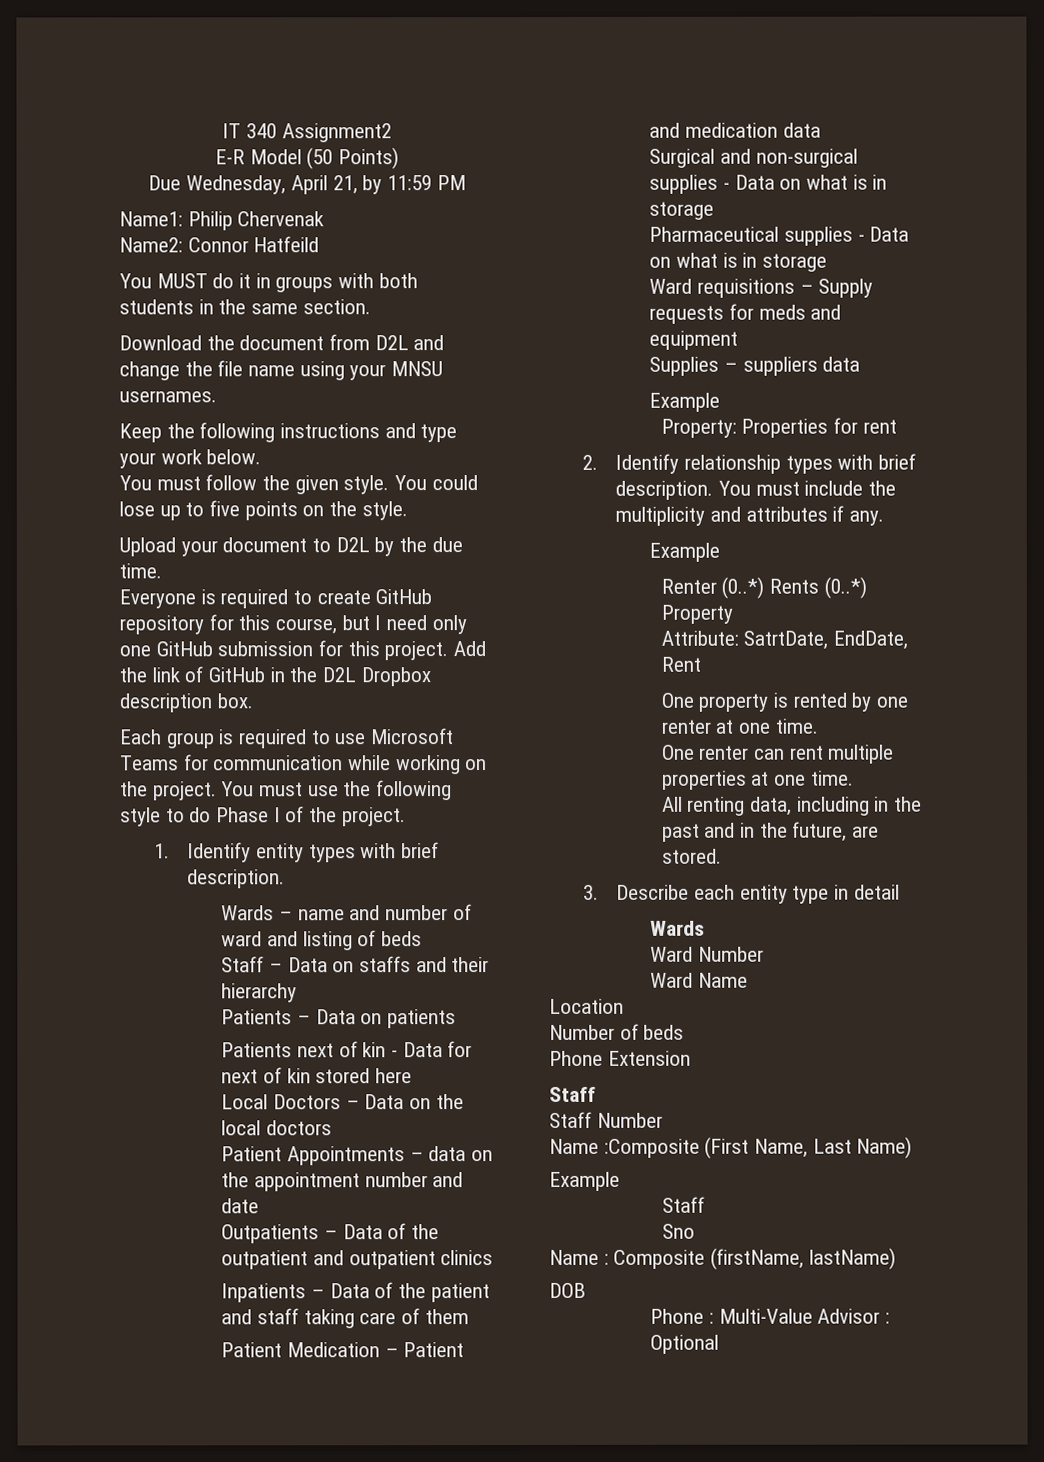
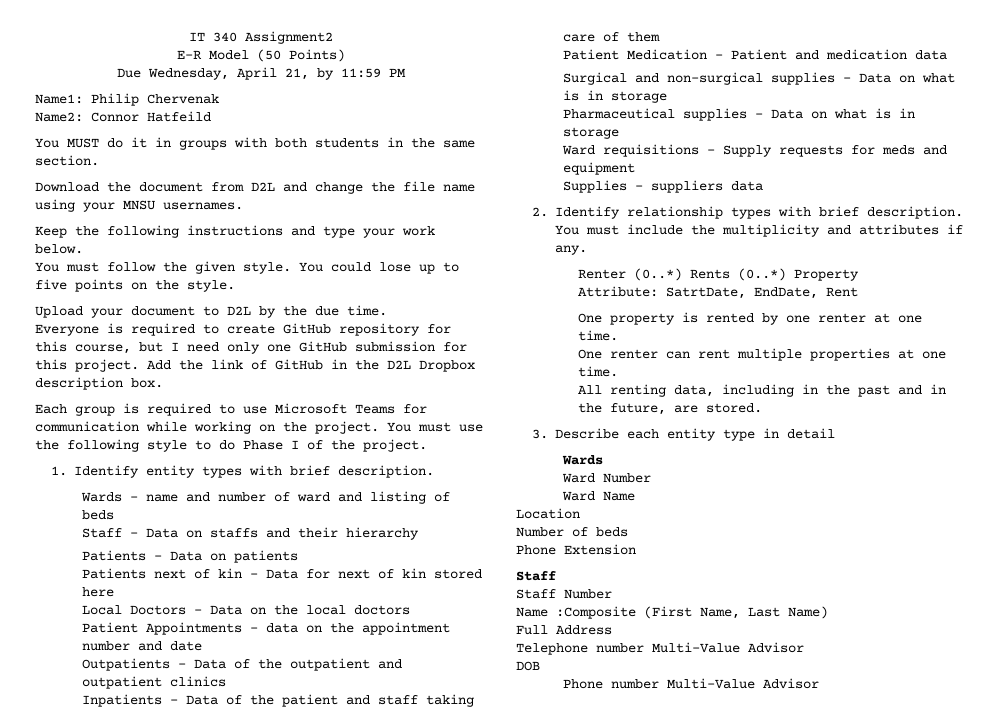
[649,392,721,412] [660,417,897,438] // Example // Property: Properties for rent -> (763, 186) none
[649,542,721,562] // Example -> (587, 250) none
[549,1171,620,1191] [661,1196,705,1213] [661,1223,695,1239] [549,1247,896,1270] Example // Staff // Sno // Name : Composite (firstName, lastName) -> [516,625,612,635] [516,642,804,655] Full Address // Telephone number Multi-Value Advisor
[708,1308,890,1324] [650,1334,720,1354] : Multi-Value Advisor : Optional -> [610,678,819,689] number Multi-Value Advisor

